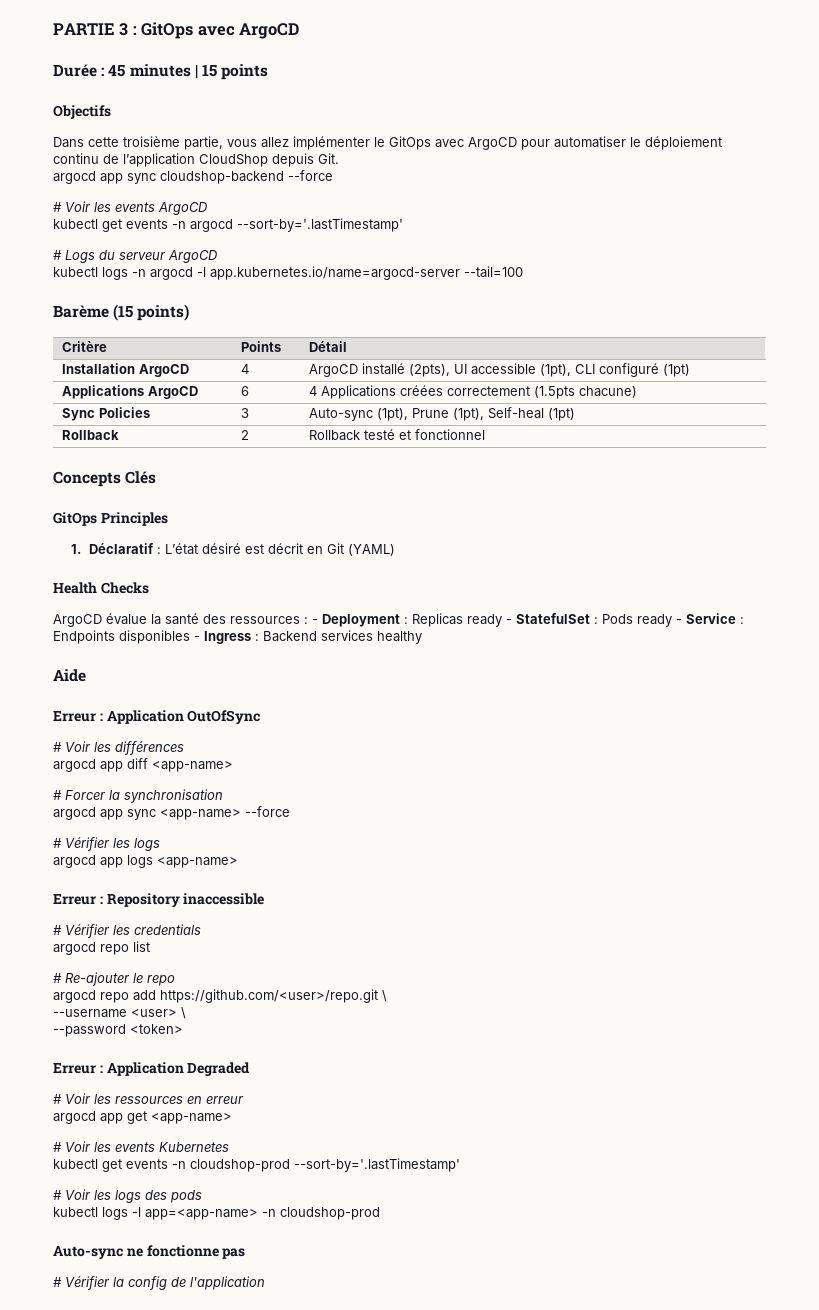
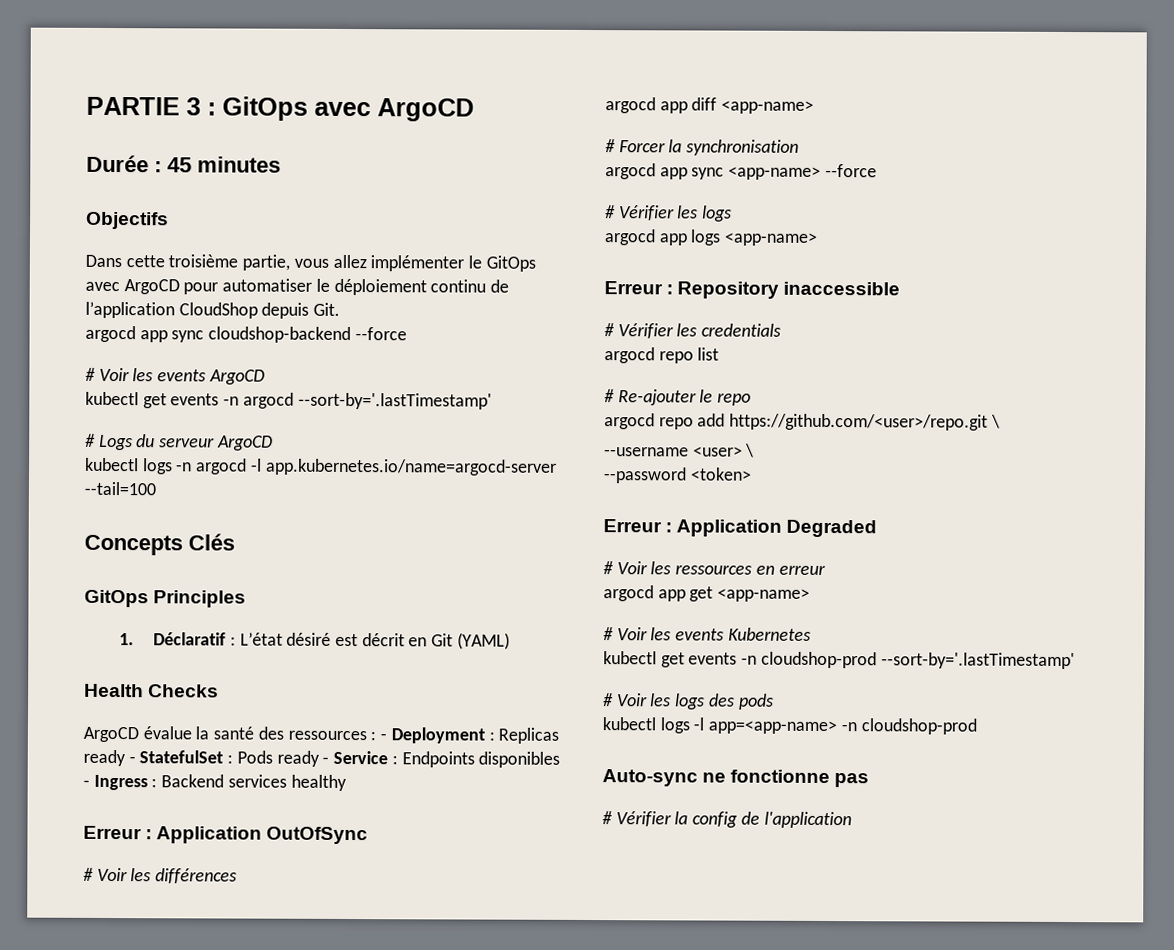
[194,64,269,80] | 15 points -> (281, 164) none
[53,304,190,321] [62,341,108,352] [241,341,282,352] [309,341,348,352] [62,363,190,377] [241,364,250,374] [309,363,691,377] [62,385,199,399] [241,386,250,396] [309,385,638,399] [62,407,151,421] [241,408,250,418] [309,407,576,421] [62,430,120,440] [241,430,250,440] [309,429,486,441] // Barème (15 points) // Critère | Points | Détail // Installation ArgoCD | 4 | ArgoCD installé (2pts), UI accessible (1pt), CLI configuré (1pt) // Applications ArgoCD | 6 | 4 Applications créées correctement (1.5pts chacune) // Sync Policies | 3 | Auto-sync (1pt), Prune (1pt), Self-heal (1pt) // Rollback | 2 | Rollback testé et fonctionnel -> (156, 488) none
[53,669,86,682] // Aide -> (347, 782) none

